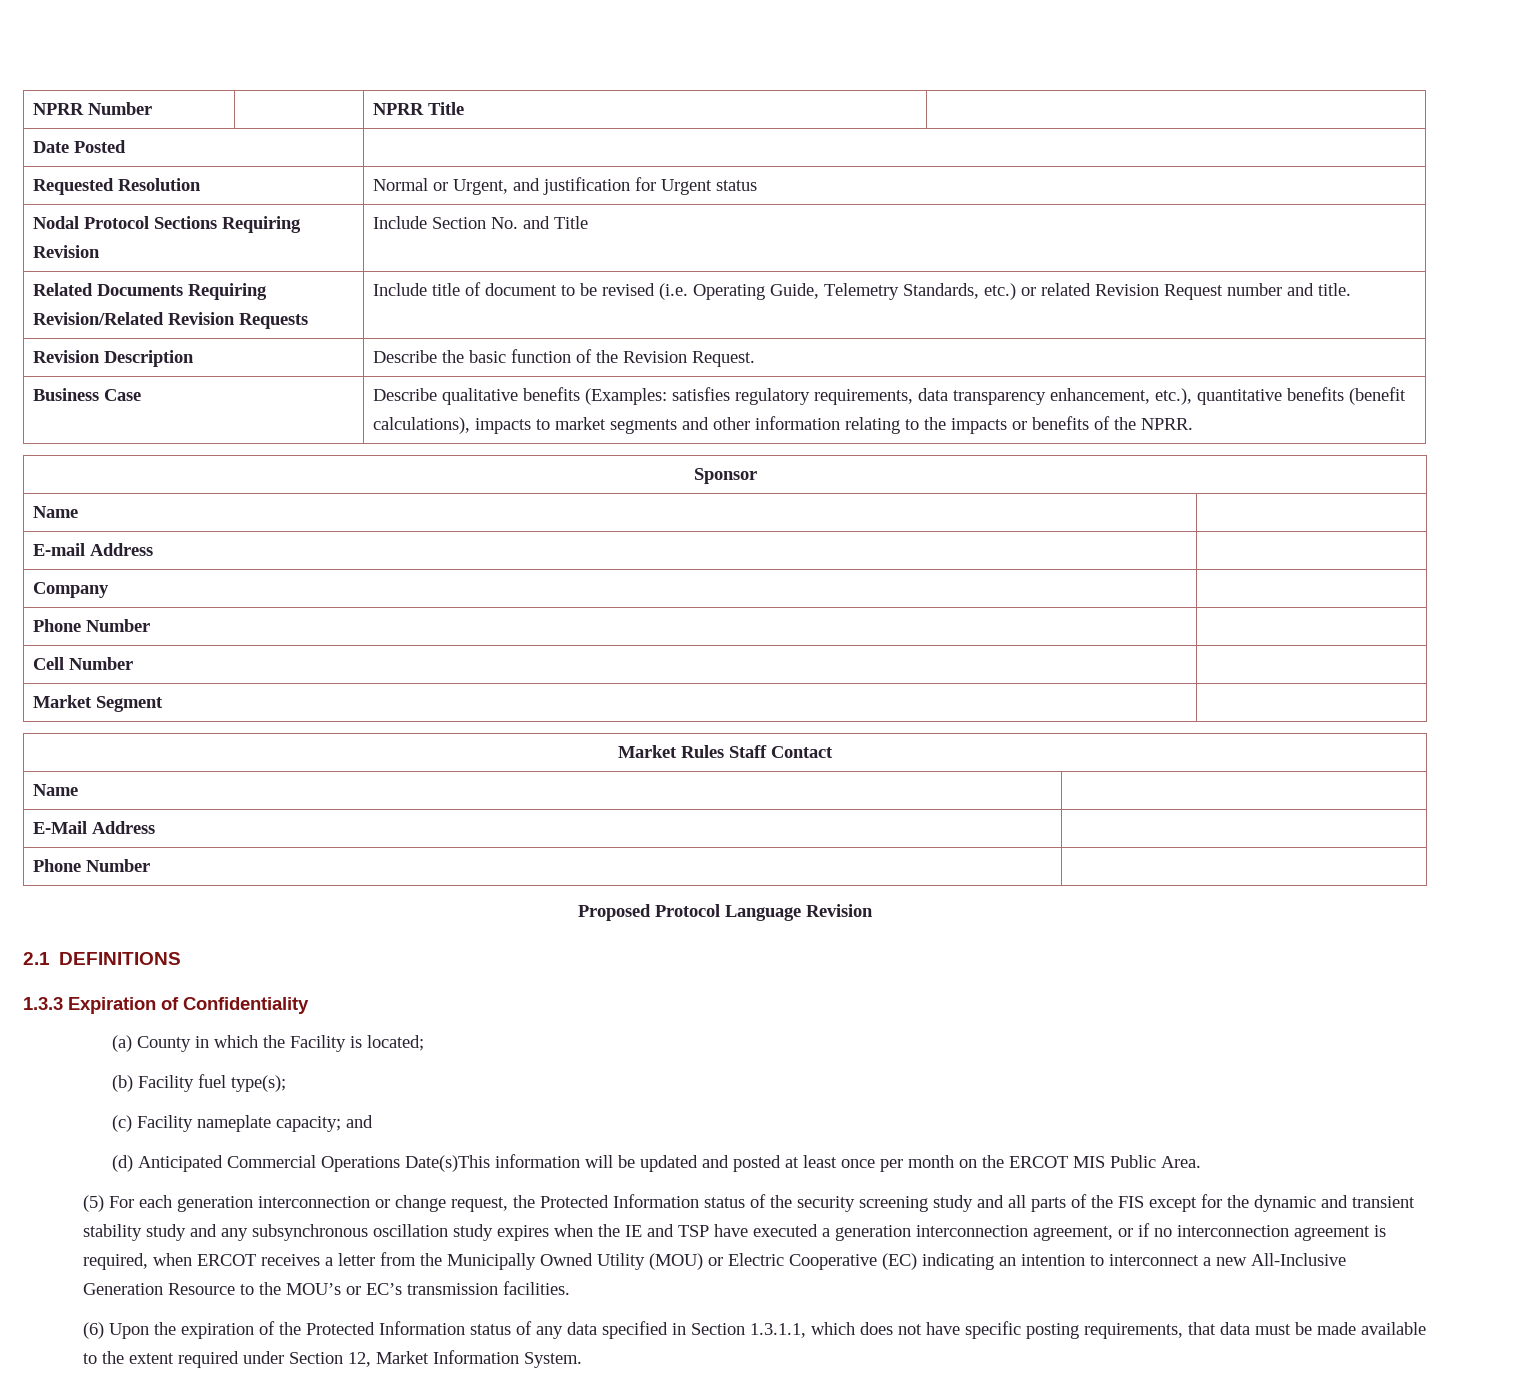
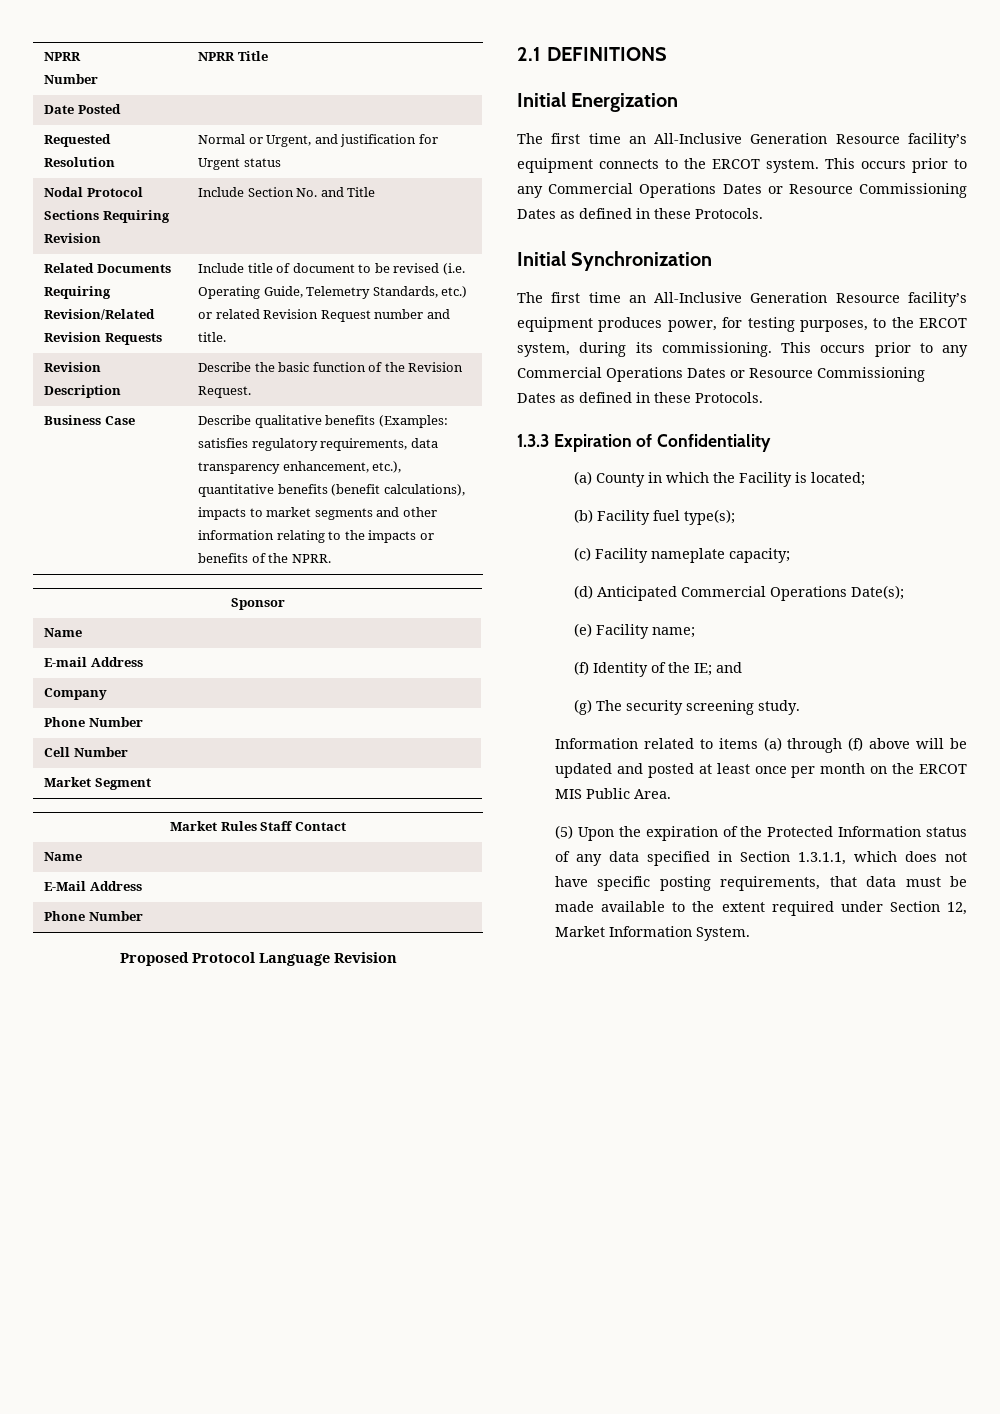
(182, 958) none -> [517,92,679,112] [517,133,967,148] [517,158,967,173] [517,183,967,198] [517,208,763,219] [517,251,713,271] [517,292,967,307] [517,317,967,332] [517,342,968,357] [517,367,925,382] [517,392,763,403] // Initial Energization // The first time an All-Inclusive Generation Resource facility’s equipment connects to the ERCOT system. This occurs prior to any Commercial Operations Dates or Resource Commissioning Dates as defined in these Protocols. // Initial Synchronization // The first time an All-Inclusive Generation Resource facility’s equipment produces power, for testing purposes, to the ERCOT system, during its commissioning. This occurs prior to any Commercial Operations Dates or Resource Commissioning Dates as defined in these Protocols.
[346,1115,374,1128] and -> (791, 555) none
[405,1154,581,1172] Date(s)This information -> [851,585,905,600] [574,623,696,639] [574,661,743,677] [574,699,801,715] [555,737,911,753] Date(s); // (e) Facility name; // (f) Identity of the IE; and // (g) The security screening study. // Information related to items (a) through (f) above
[108,1194,1415,1212] [82,1223,1386,1241] [82,1252,1346,1270] [82,1281,570,1295] [82,1322,104,1339] For each generation interconnection or change request, the Protected Information status of the security screening study and all parts of the FIS except for the dynamic and transient stability study and any subsynchronous oscillation study expires when the IE and TSP have executed a generation interconnection agreement, or if no interconnection agreement is required, when ERCOT receives a letter from the Municipally Owned Utility (MOU) or Electric Cooperative (EC) indicating an intention to interconnect a new All-Inclusive Generation Resource to the MOU’s or EC’s transmission facilities. // (6) -> (574, 832) none

